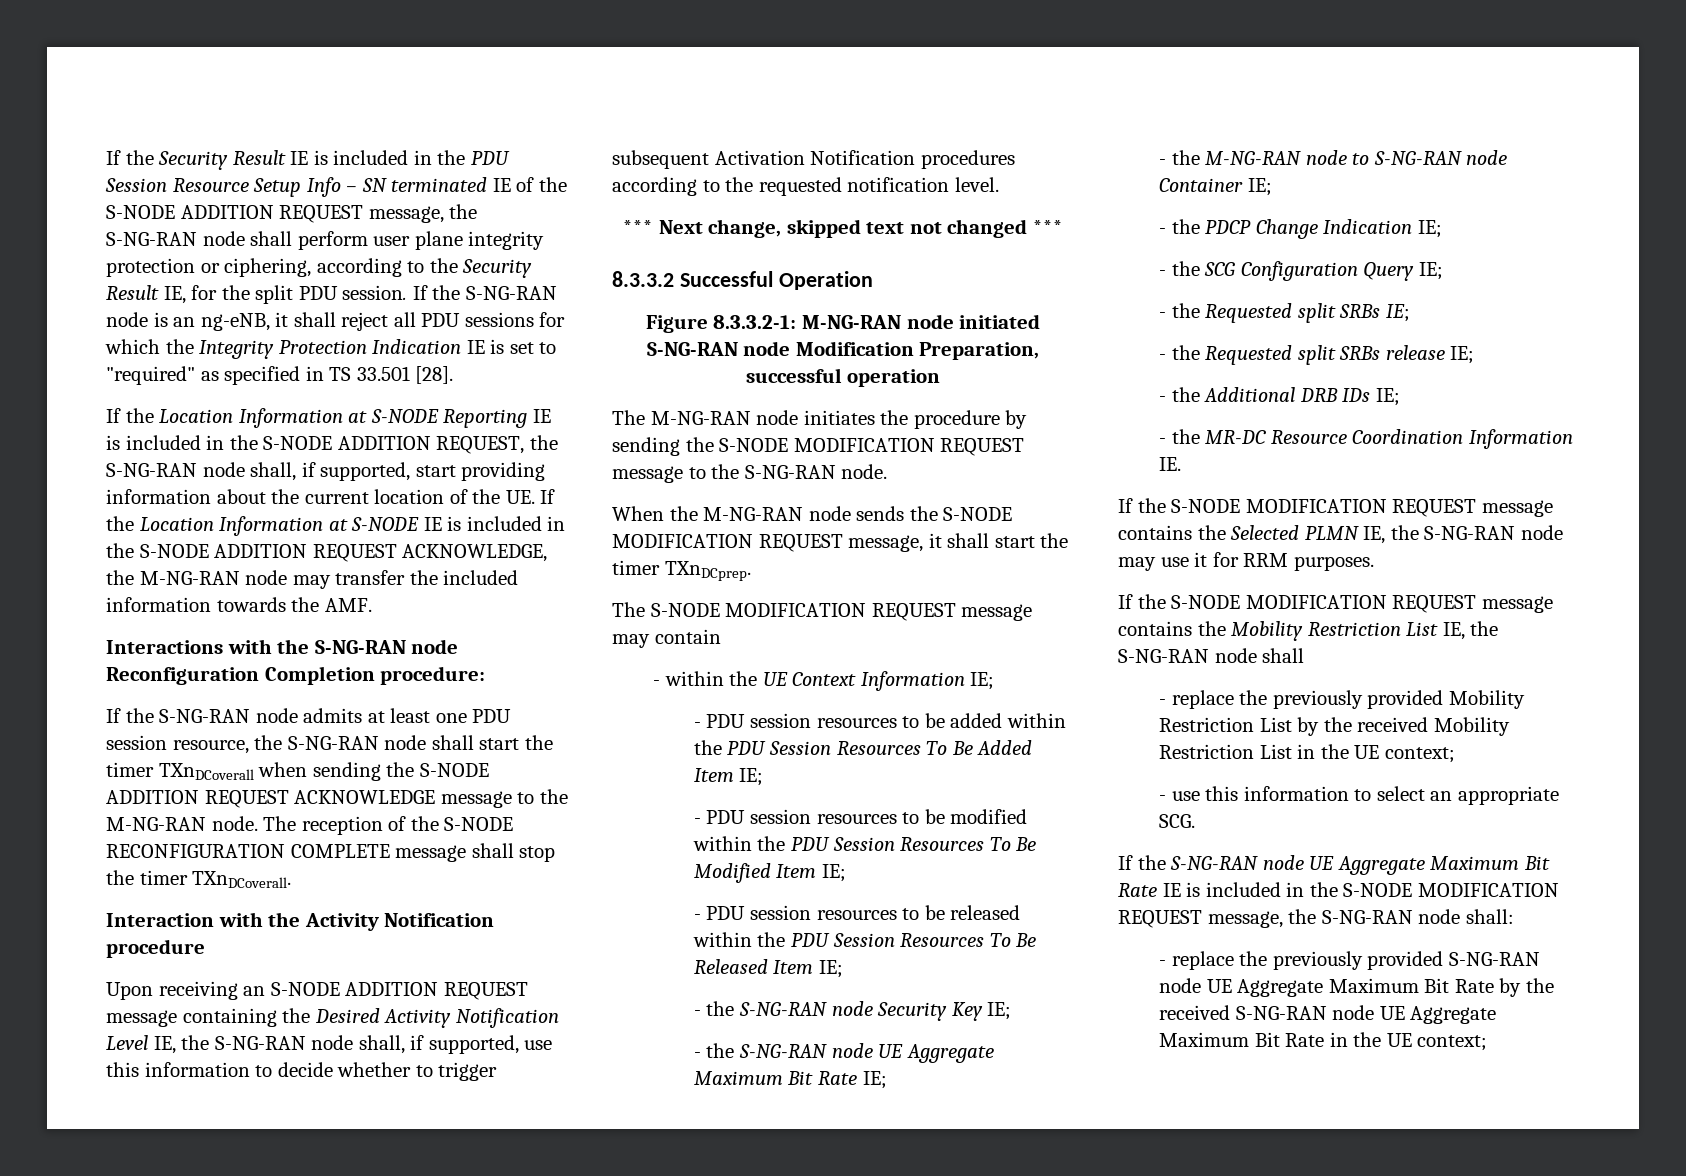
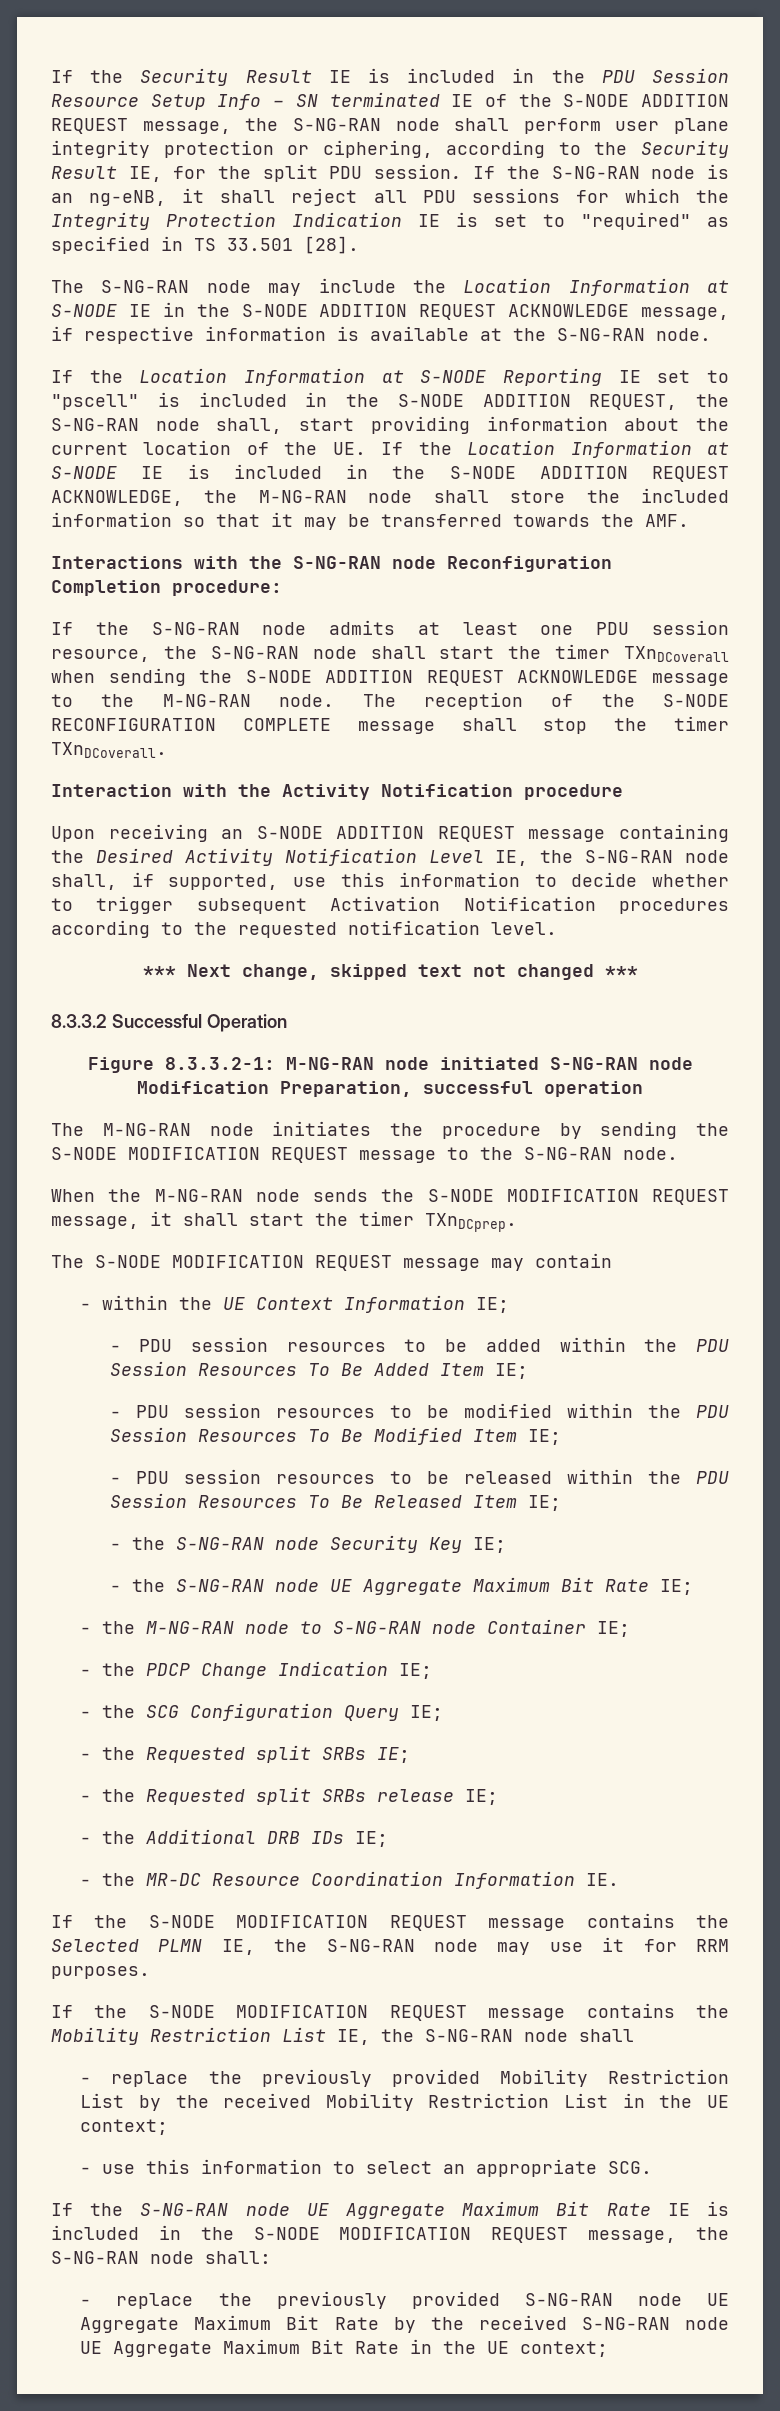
(454, 375) none -> [51,278,729,296] [51,302,729,320] [51,326,711,344] // The S-NG-RAN node may include the Location Information at S-NODE IE in the S-NODE ADDITION REQUEST ACKNOWLEDGE message, if respective information is available at the S-NG-RAN node.
(551, 416) none -> [657,370,729,383] [51,394,139,410] set to "pscell"
[301,462,411,481] if supported, -> (283, 426) none
[292,570,406,589] may transfer -> [433,490,566,503] shall store
(211, 604) none -> [183,512,502,530] so that it may be transferred

